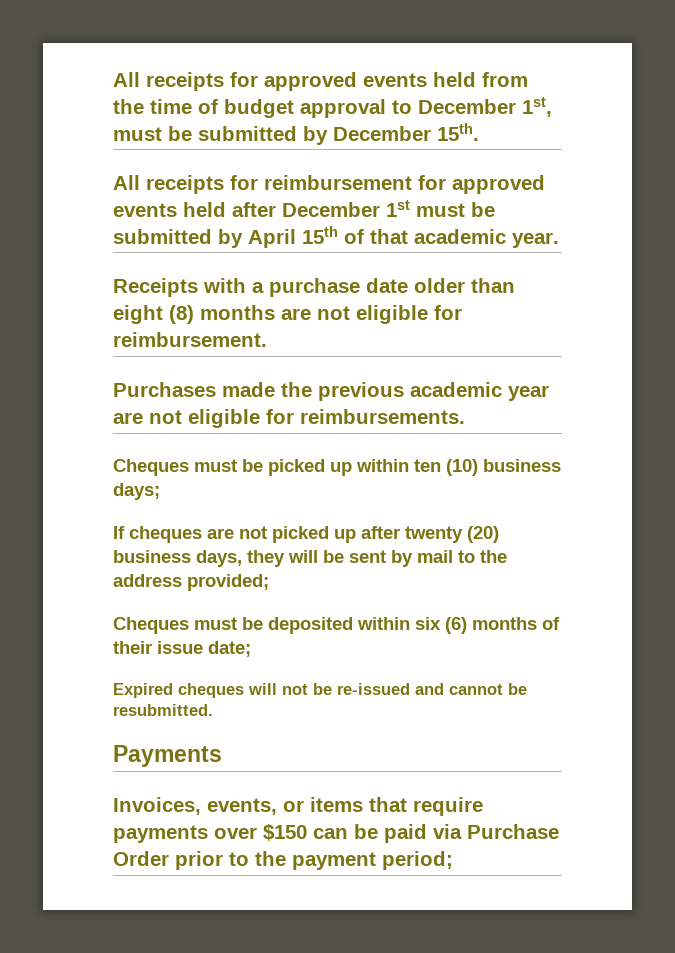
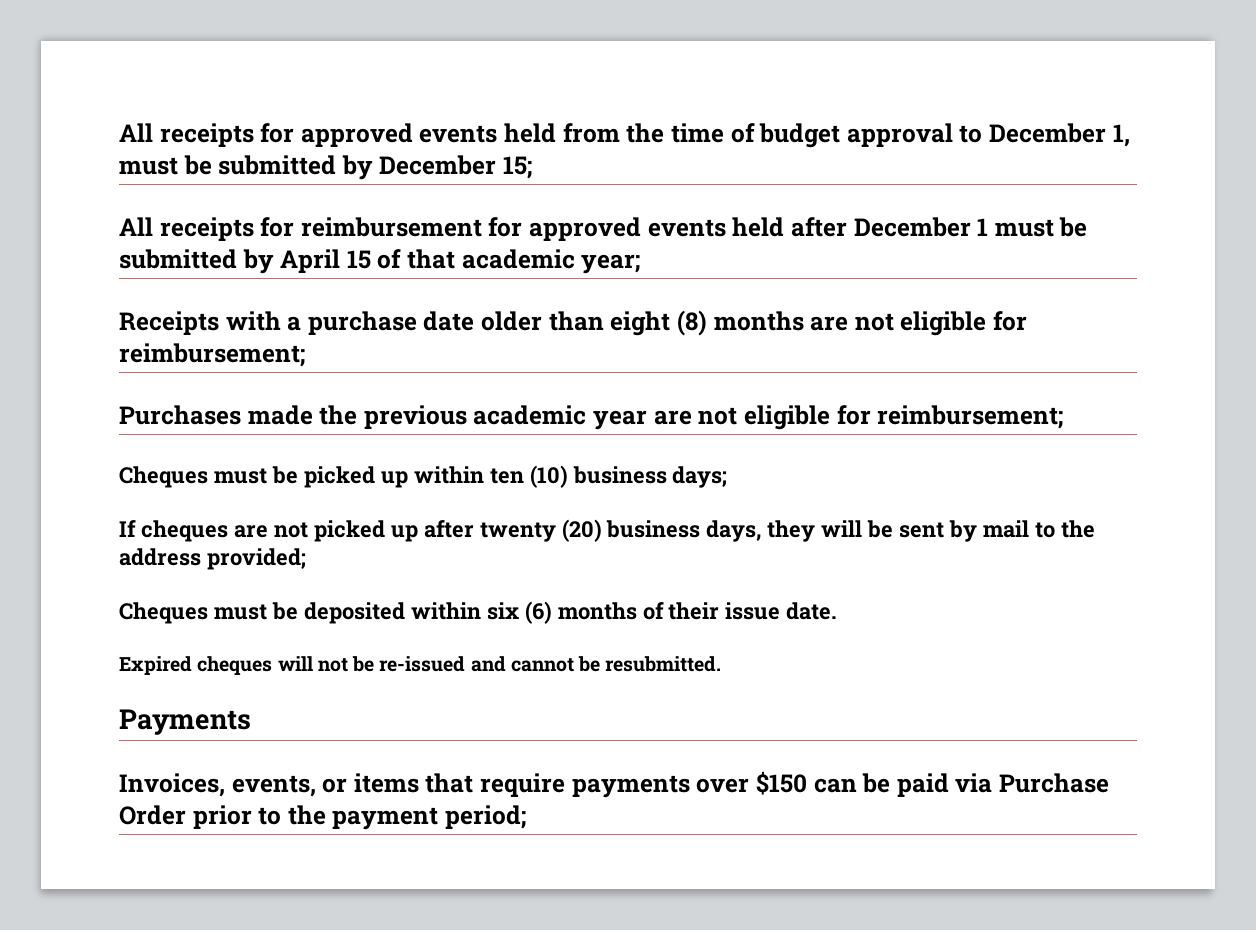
[522,97,552,117] 1st, -> [1112,124,1130,147] 1,
[437,123,479,141] 15th. -> [503,156,533,179] 15;
[386,200,410,217] 1st -> [977,218,989,236] 1
[302,226,338,244] 15th -> [346,250,371,269] 15
[512,232,559,248] year. -> [581,254,641,274] year;
[113,332,267,347] reimbursement. -> [119,343,305,367] reimbursement;
[300,409,465,424] reimbursements. -> [877,405,1064,429] reimbursement;
[208,641,251,657] date; -> [786,602,838,620] date.

